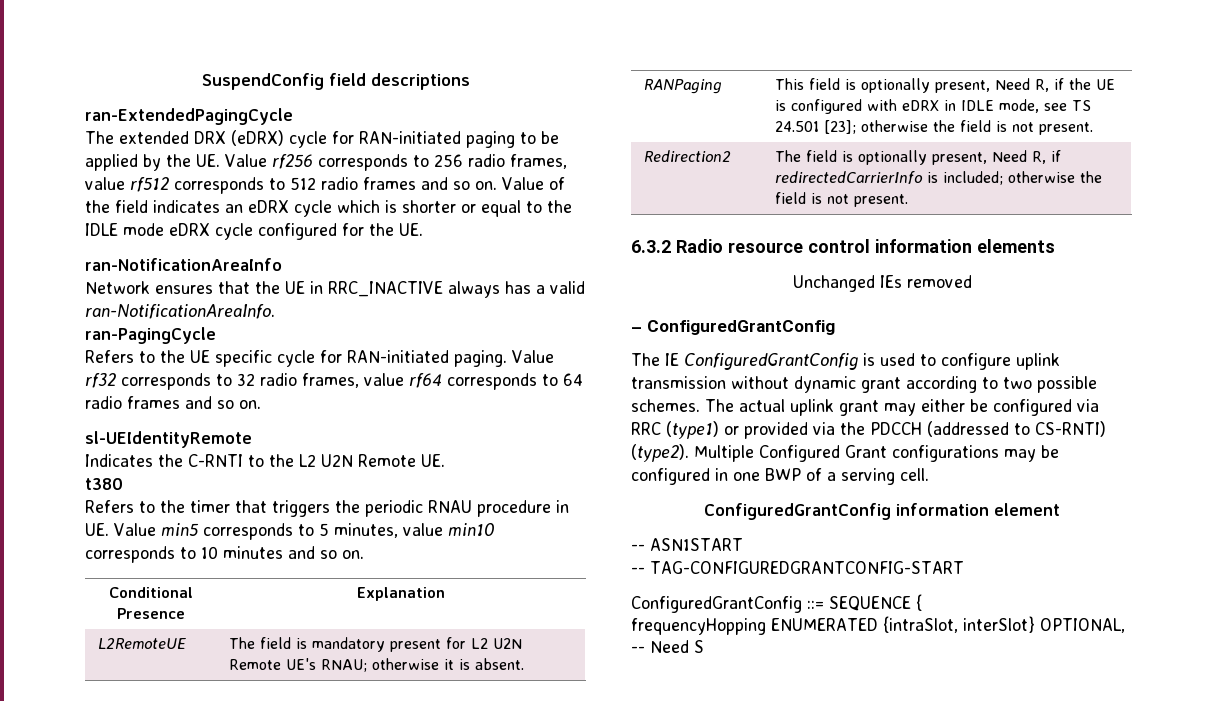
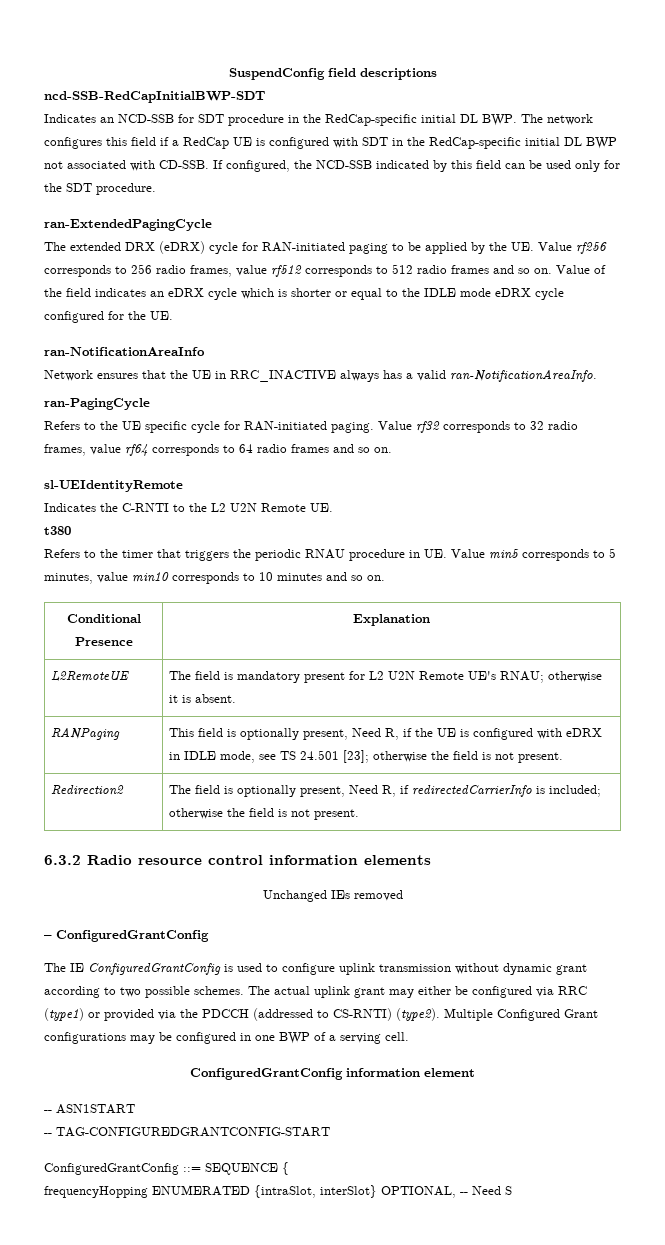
(470, 81) none -> [44,91,265,103] [44,114,593,126] [44,137,617,149] [44,160,620,172] [44,183,156,195] // ncd-SSB-RedCapInitialBWP-SDT // Indicates an NCD-SSB for SDT procedure in the RedCap-specific initial DL BWP. The network configures this field if a RedCap UE is configured with SDT in the RedCap-specific initial DL BWP not associated with CD-SSB. If configured, the NCD-SSB indicated by this field can be used only for the SDT procedure.

